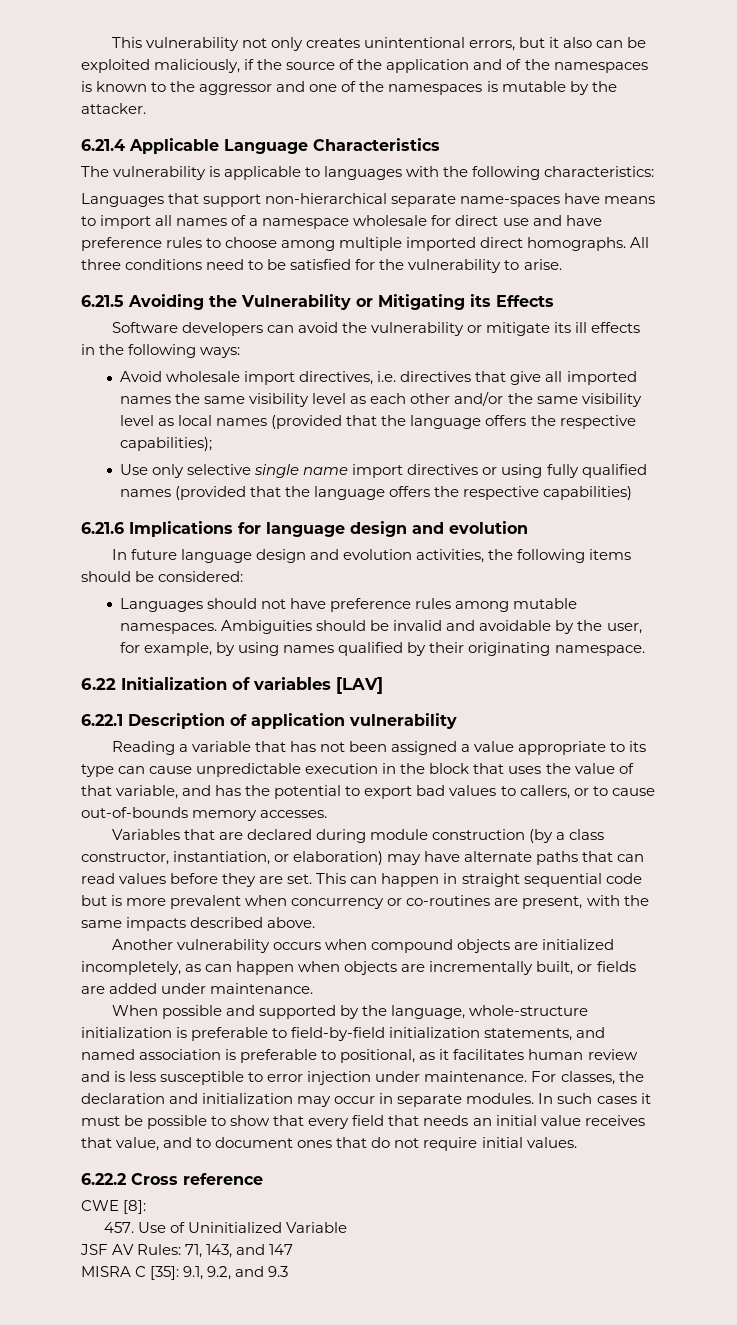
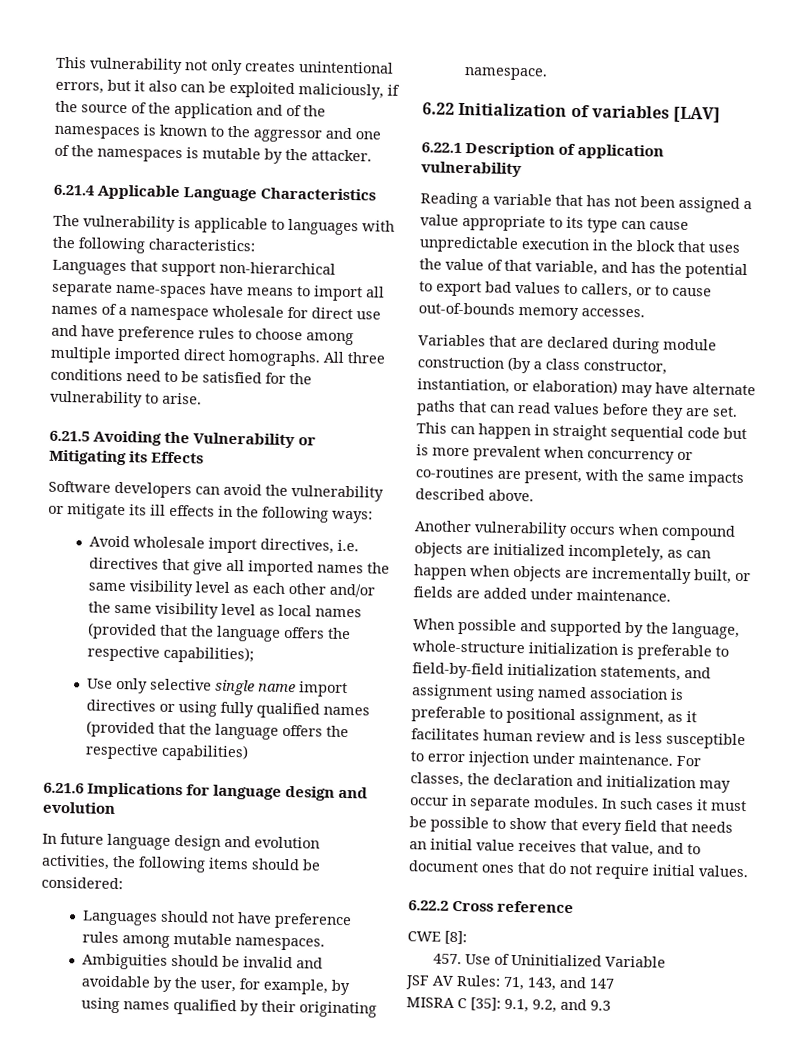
(218, 628) none -> (325, 944) //
(606, 1032) none -> [411,684,535,702] assignment using
[340,1049,416,1063] positional, -> [506,707,664,726] positional assignment,

